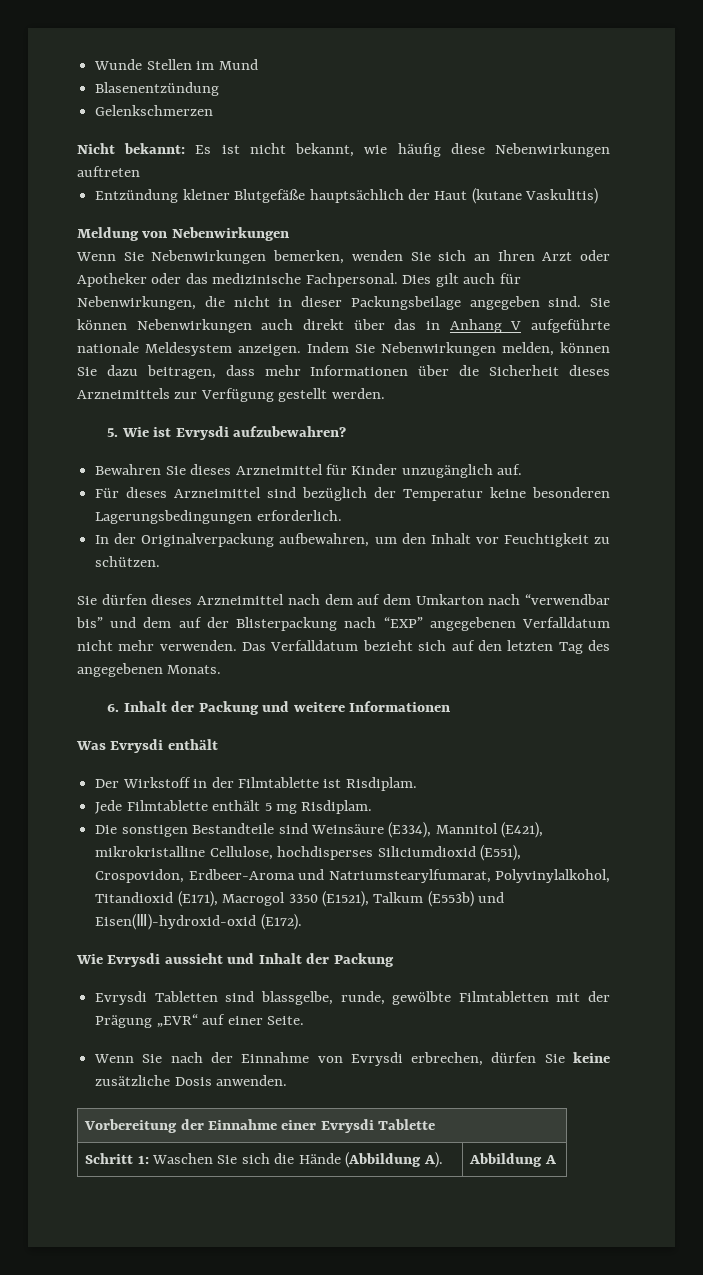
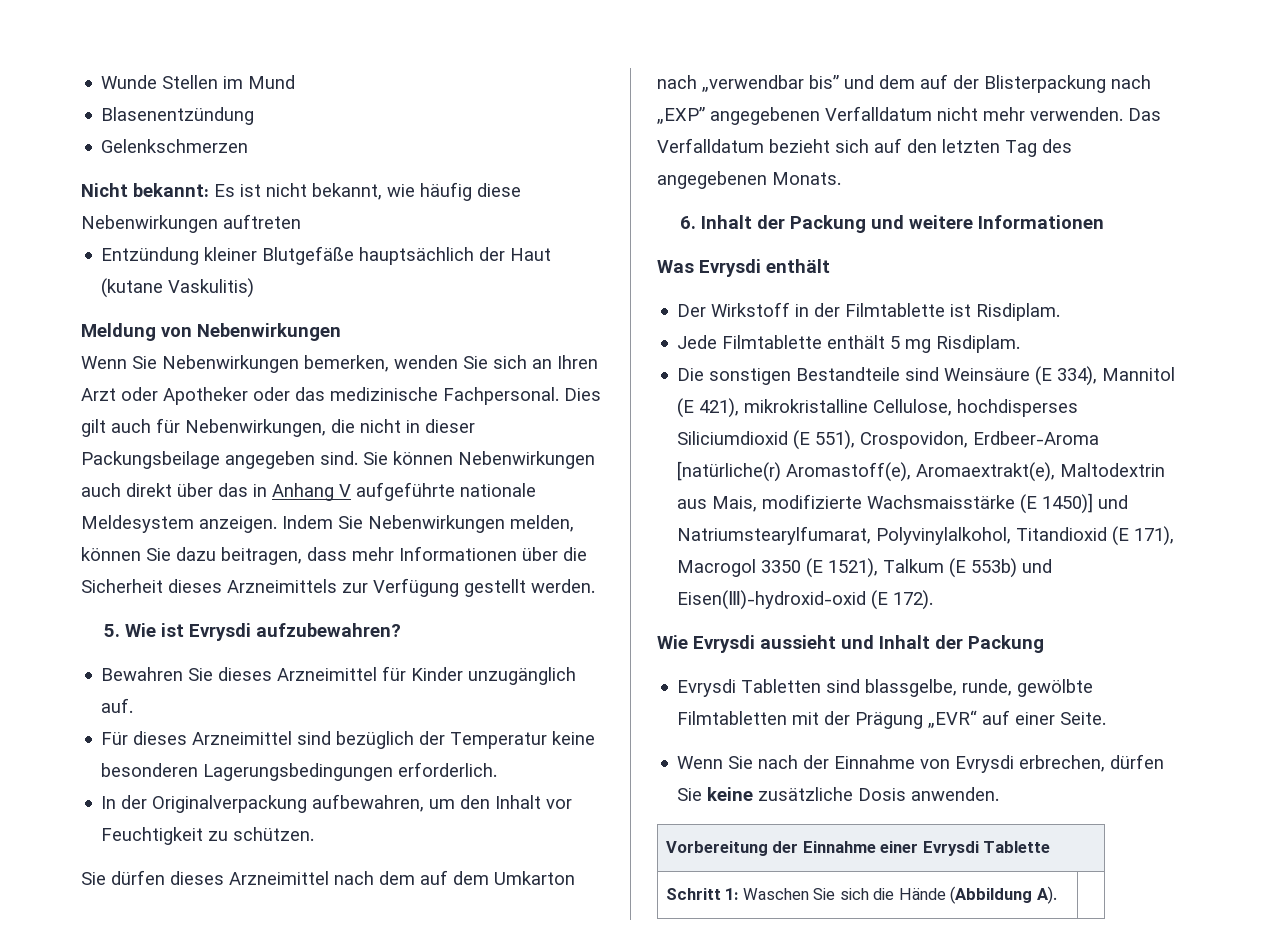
[525,594,610,605] “verwendbar -> [702,75,804,92] „verwendbar
[383,617,423,628] “EXP” -> [657,107,705,124] „EXP”
[388,822,544,838] [95,845,521,861] [95,869,610,883] [95,891,505,907] [95,914,302,930] (E334), Mannitol (E421), mikrokristalline Cellulose, hochdisperses Siliciumdioxid (E551), Crospovidon, Erdbeer-Aroma und Natriumstearylfumarat, Polyvinylalkohol, Titandioxid (E171), Macrogol 3350 (E1521), Talkum (E553b) und Eisen(Ⅲ)-hydroxid-oxid (E172). -> [1035,366,1176,386] [677,398,1079,418] [677,430,1100,450] [677,461,1166,482] [677,493,1129,514] [677,526,1175,546] [677,558,1053,578] [677,590,934,610] (E 334), Mannitol (E 421), mikrokristalline Cellulose, hochdisperses Siliciumdioxid (E 551), Crospovidon, Erdbeer-Aroma [natürliche(r) Aromastoff(e), Aromaextrakt(e), Maltodextrin aus Mais, modifizierte Wachsmaisstärke (E 1450)] und Natriumstearylfumarat, Polyvinylalkohol, Titandioxid (E 171), Macrogol 3350 (E 1521), Talkum (E 553b) und Eisen(Ⅲ)-hydroxid-oxid (E 172).
[469,1153,556,1167] Abbildung A -> (1057, 895) none

